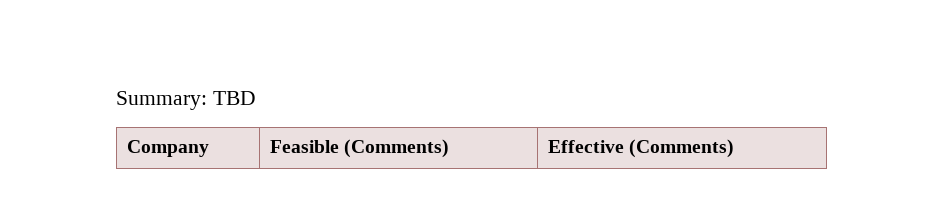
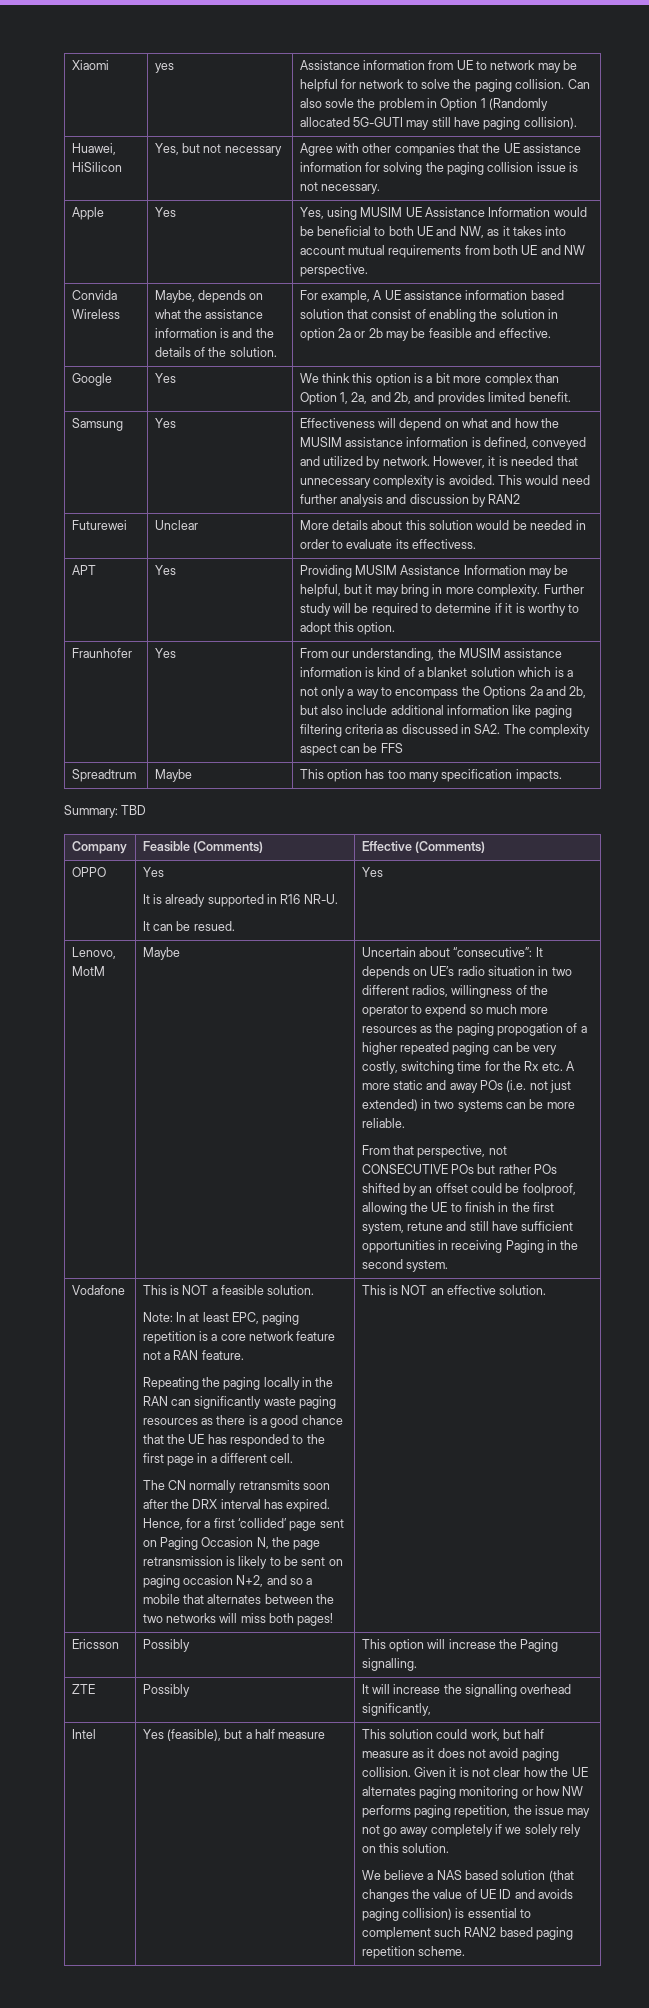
(116, 100) none -> [71,60,109,70] [154,63,174,73] [299,60,578,73] [299,79,590,92] [299,98,549,111] [299,117,577,130] [71,143,116,155] [71,162,122,172] [154,143,282,156] [299,143,582,156] [299,162,579,175] [299,182,380,194] [71,207,104,220] [154,207,176,217] [299,207,587,220] [299,226,567,238] [299,245,586,258] [299,264,368,277] [71,290,117,300] [71,309,120,319] [154,290,264,303] [154,309,264,319] [154,328,274,338] [154,347,277,357] [299,290,564,303] [299,309,559,322] [299,328,551,341] [71,373,112,386] [154,373,176,383] [299,373,559,386] [299,392,571,405] [71,418,123,431] [154,418,176,428] [299,418,560,431] [299,437,587,450] [299,456,578,469] [299,475,590,488] [299,494,521,507] [71,520,127,530] [154,520,198,530] [299,520,586,530] [299,539,477,549] [71,565,96,575] [154,565,176,575] [299,565,569,578] [299,584,584,597] [299,603,580,616] [299,622,396,635] [71,648,132,658] [154,648,176,658] [299,648,563,661] [299,667,573,677] [299,686,587,699] [299,705,572,718] [299,724,591,737] [299,743,403,756] [71,769,136,782] [154,769,192,782] [299,769,562,782] Xiaomi | yes | Assistance information from UE to network may be helpful for network to solve the paging collision. Can also sovle the problem in Option 1 (Randomly allocated 5G-GUTI may still have paging collision). // Huawei, HiSilicon | Yes, but not necessary | Agree with other companies that the UE assistance information for solving the paging collision issue is not necessary. // Apple | Yes | Yes, using MUSIM UE Assistance Information would be beneficial to both UE and NW, as it takes into account mutual requirements from both UE and NW perspective. // Convida Wireless | Maybe, depends on what the assistance information is and the details of the solution. | For example, A UE assistance information based solution that consist of enabling the solution in option 2a or 2b may be feasible and effective. // Google | Yes | We think this option is a bit more complex than Option 1, 2a, and 2b, and provides limited benefit. // Samsung | Yes | Effectiveness will depend on what and how the MUSIM assistance information is defined, conveyed and utilized by network. However, it is needed that unnecessary complexity is avoided. This would need further analysis and discussion by RAN2 // Futurewei | Unclear | More details about this solution would be needed in order to evaluate its effectivess. // APT | Yes | Providing MUSIM Assistance Information may be helpful, but it may bring in more complexity. Further study will be required to determine if it is worthy to adopt this option. // Fraunhofer | Yes | From our understanding, the MUSIM assistance information is kind of a blanket solution which is a not only a way to encompass the Options 2a and 2b, but also include additional information like paging filtering criteria as discussed in SA2. The complexity aspect can be FFS // Spreadtrum | Maybe | This option has too many specification impacts. //
(734, 148) none -> [71,867,106,877] [142,867,164,877] [142,894,338,907] [142,921,235,931] [361,867,383,877] [71,947,116,959] [71,966,105,976] [142,947,180,960] [361,947,543,957] [361,966,572,979] [361,985,549,998] [361,1004,549,1017] [361,1023,587,1036] [361,1042,558,1055] [361,1061,576,1074] [361,1080,572,1093] [361,1099,575,1112] [361,1118,405,1128] [361,1145,507,1158] [361,1164,558,1174] [361,1183,576,1196] [361,1202,555,1215] [361,1221,574,1234] [361,1240,579,1253] [361,1259,448,1272] [71,1285,125,1295] [142,1285,315,1295] [142,1312,300,1325] [142,1331,336,1344] [142,1350,244,1360] [142,1377,334,1390] [142,1396,337,1409] [142,1415,343,1428] [142,1434,325,1447] [142,1453,294,1466] [142,1480,331,1493] [142,1499,331,1512] [142,1518,344,1531] [142,1537,321,1550] [142,1556,343,1569] [142,1575,313,1588] [142,1594,335,1604] [142,1613,334,1626] [361,1285,547,1295] [71,1639,119,1649] [142,1639,190,1652] [361,1639,559,1652] [361,1658,417,1671] [71,1684,95,1694] [142,1684,190,1697] [361,1684,572,1697] [361,1703,431,1716] [71,1729,96,1739] [142,1729,326,1741] [361,1729,545,1741] [361,1748,559,1761] [361,1767,588,1777] [361,1786,584,1799] [361,1805,591,1818] [361,1824,582,1837] [361,1843,450,1853] [361,1870,574,1882] [361,1889,574,1902] [361,1908,532,1921] [361,1927,574,1940] [361,1946,465,1959] // OPPO | Yes // It is already supported in R16 NR-U. // It can be resued. | Yes // Lenovo, MotM | Maybe | Uncertain about “consecutive”: It depends on UE’s radio situation in two different radios, willingness of the operator to expend so much more resources as the paging propogation of a higher repeated paging can be very costly, switching time for the Rx etc. A more static and away POs (i.e. not just extended) in two systems can be more reliable. // From that perspective, not CONSECUTIVE POs but rather POs shifted by an offset could be foolproof, allowing the UE to finish in the first system, retune and still have sufficient opportunities in receiving Paging in the second system. // Vodafone | This is NOT a feasible solution. // Note: In at least EPC, paging repetition is a core network feature not a RAN feature. // Repeating the paging locally in the RAN can significantly waste paging resources as there is a good chance that the UE has responded to the first page in a different cell. // The CN normally retransmits soon after the DRX interval has expired. Hence, for a first ‘collided’ page sent on Paging Occasion N, the page retransmission is likely to be sent on paging occasion N+2, and so a mobile that alternates between the two networks will miss both pages! | This is NOT an effective solution. // Ericsson | Possibly | This option will increase the Paging signalling. // ZTE | Possibly | It will increase the signalling overhead significantly, // Intel | Yes (feasible), but a half measure | This solution could work, but half measure as it does not avoid paging collision. Given it is not clear how the UE alternates paging monitoring or how NW performs paging repetition, the issue may not go away completely if we solely rely on this solution. // We believe a NAS based solution (that changes the value of UE ID and avoids paging collision) is essential to complement such RAN2 based paging repetition scheme.

